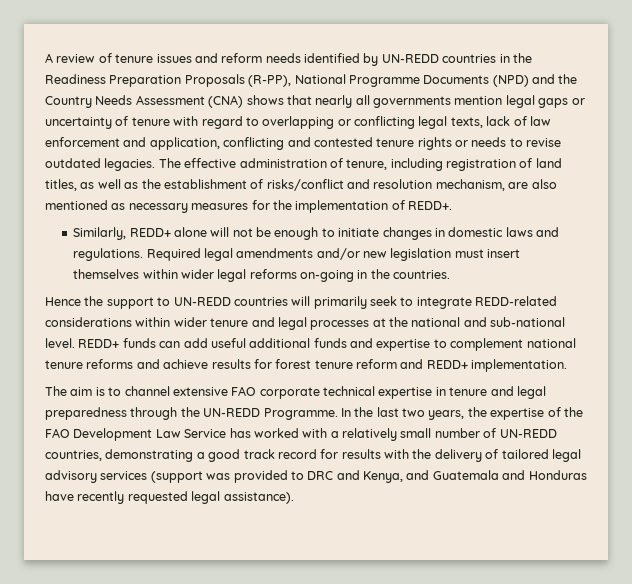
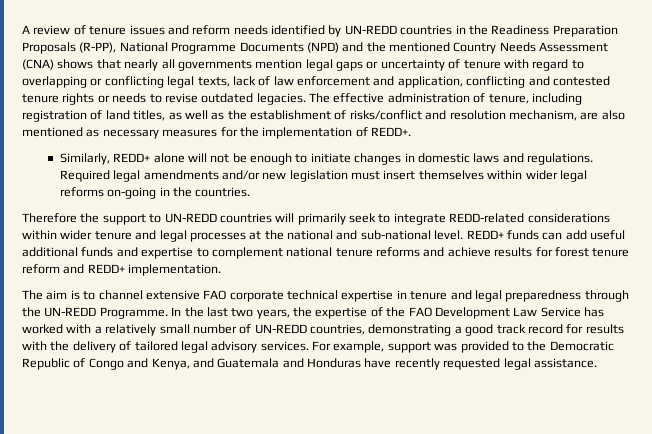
(578, 79) none -> [389,42,450,52] mentioned
[45,297,81,306] Hence -> [22,213,77,223] Therefore
[100,470,334,483] services (support was provided to DRC -> [260,341,614,353] [22,358,124,370] services. For example, support was provided to the Democratic Republic of Congo
[223,492,294,504] assistance). -> [533,358,597,368] assistance.

